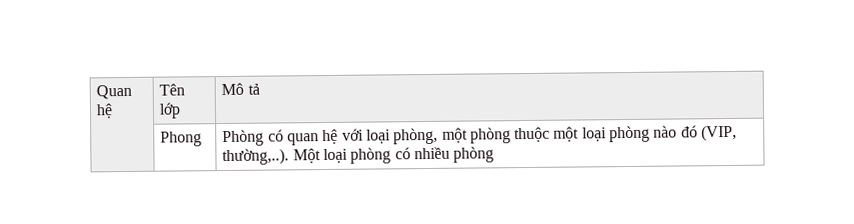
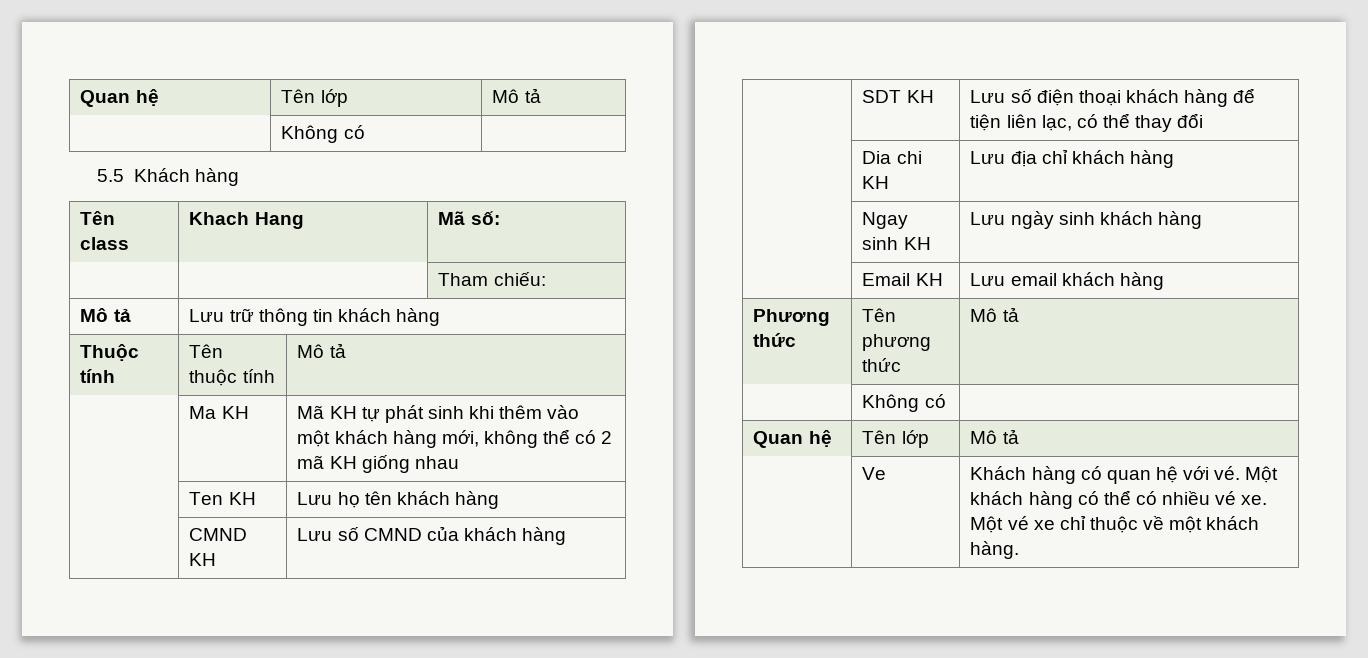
[96,84,133,100] [96,103,114,119] [159,83,186,96] [159,102,182,119] [221,82,260,96] [160,131,203,147] [222,124,738,147] [222,146,495,166] Quan hệ | Tên lớp | Mô tả // | Phong | Phòng có quan hệ với loại phòng, một phòng thuộc một loại phòng nào đó (VIP, thường,..). Một loại phòng có nhiều phòng -> [80,89,159,107] [281,89,348,107] [492,88,541,103] [281,125,365,143] [97,168,239,186] [80,211,116,225] [80,237,130,250] [189,212,304,229] [438,211,500,225] [438,272,546,286] [80,308,131,322] [189,308,441,326] [80,344,140,361] [80,369,116,383] [189,344,224,358] [189,369,275,386] [297,343,346,358] [189,406,249,419] [297,405,580,423] [297,429,613,448] [297,455,459,473] [189,492,256,505] [297,491,499,509] [189,528,248,541] [189,553,217,566] [297,526,567,545] [862,90,934,103] [970,88,1256,107] [970,113,1204,132] [862,151,922,164] [862,176,890,189] [970,149,1174,168] [862,212,909,229] [862,237,931,250] [970,211,1202,229] [862,273,943,286] [970,272,1164,290] [753,309,831,326] [753,333,797,347] [862,308,897,322] [862,334,932,351] [862,358,902,372] [970,307,1019,322] [862,394,946,412] [753,430,832,448] [862,430,929,448] [970,429,1019,444] [862,467,887,480] [970,466,1279,484] [970,490,1268,509] [970,515,1260,533] [970,541,1020,559] Quan hệ | Tên lớp | Mô tả // | Không có | // 5.5 Khách hàng // Tên class | Khach Hang | Mã số: // | | Tham chiếu: // Mô tả | Lưu trữ thông tin khách hàng // Thuộc tính | Tên thuộc tính | Mô tả // | Ma KH | Mã KH tự phát sinh khi thêm vào một khách hàng mới, không thể có 2 mã KH giống nhau // | Ten KH | Lưu họ tên khách hàng // | CMND KH | Lưu số CMND của khách hàng // | SDT KH | Lưu số điện thoại khách hàng để tiện liên lạc, có thể thay đổi // | Dia chi KH | Lưu địa chỉ khách hàng // | Ngay sinh KH | Lưu ngày sinh khách hàng // | Email KH | Lưu email khách hàng // Phương thức | Tên phương thức | Mô tả // | Không có | // Quan hệ | Tên lớp | Mô tả // | Ve | Khách hàng có quan hệ với vé. Một khách hàng có thể có nhiều vé xe. Một vé xe chỉ thuộc về một khách hàng.

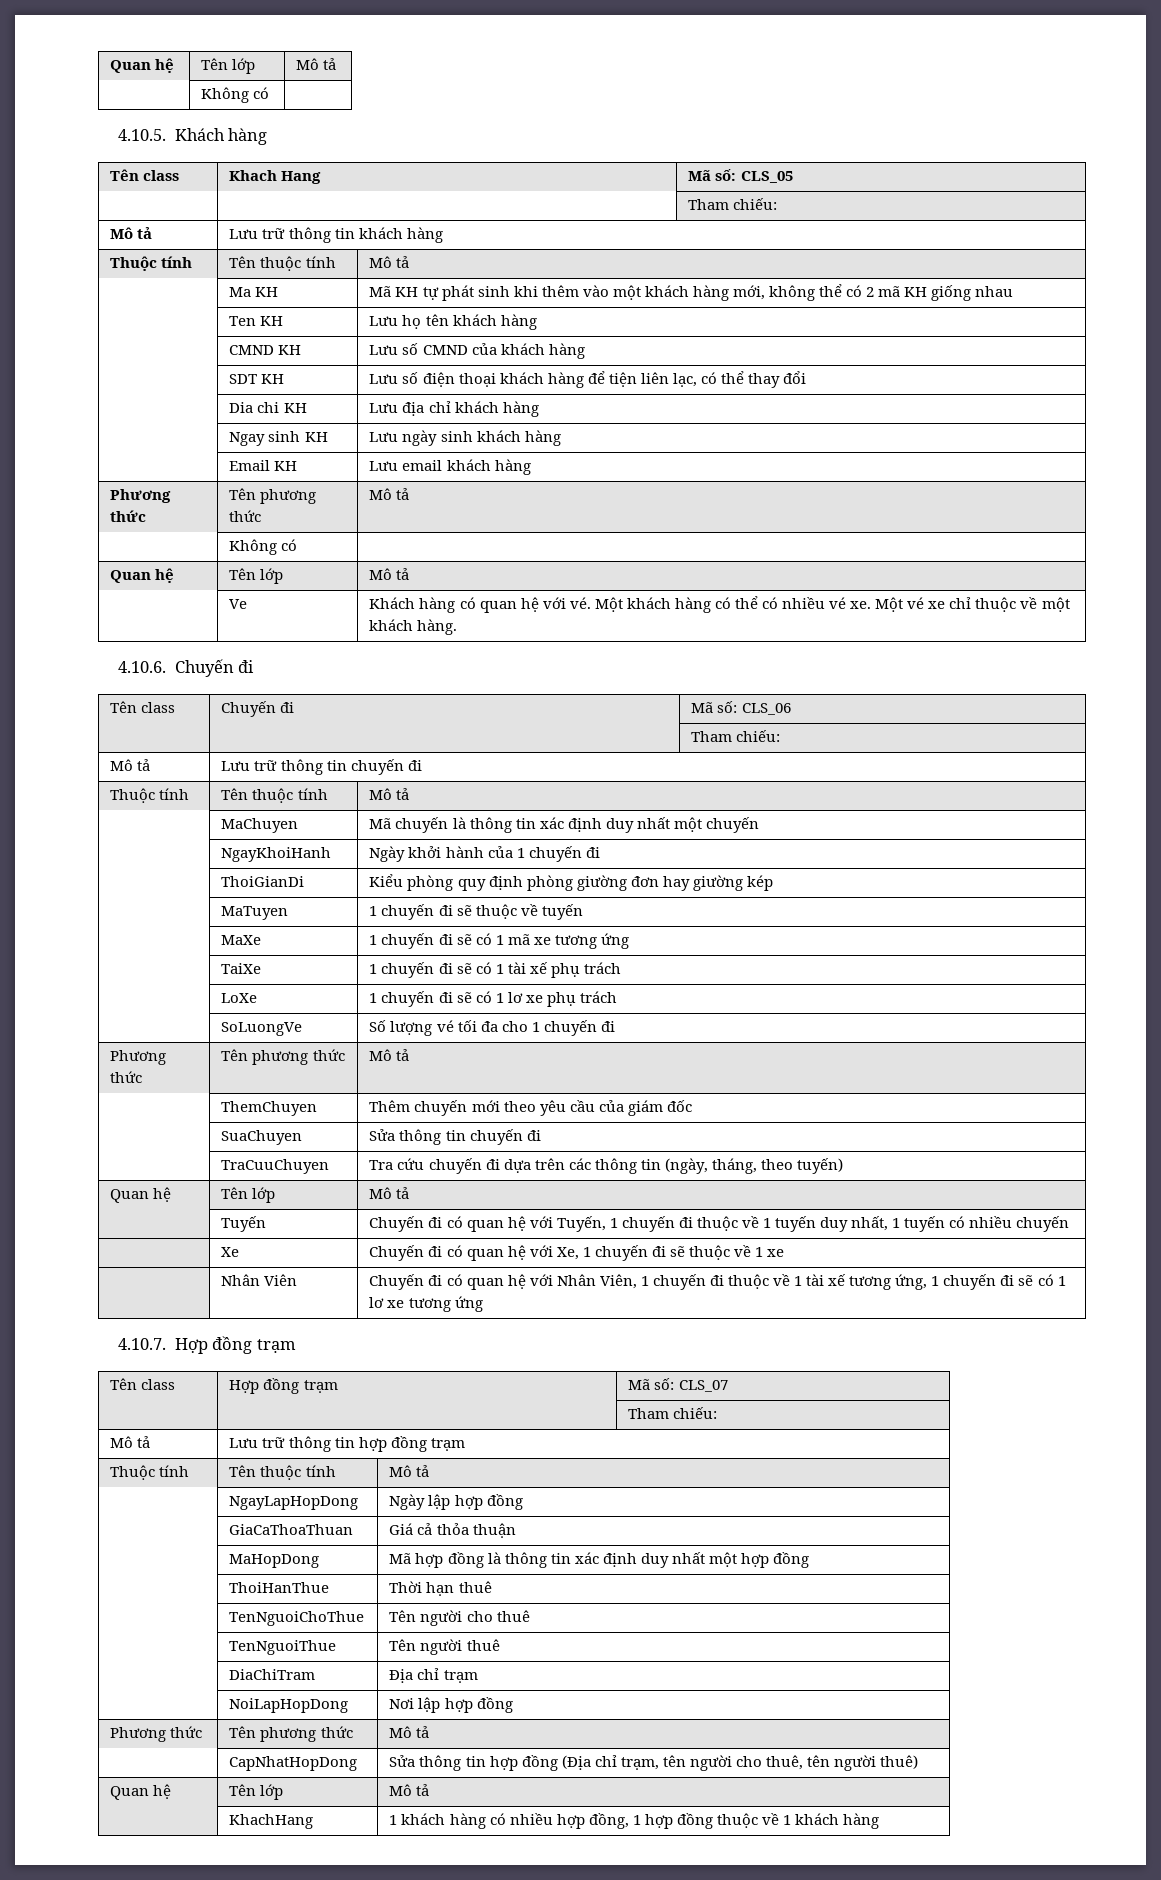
[97,169,125,182] 5.5 -> [118,129,167,141] 4.10.5.
(500, 218) none -> [740,171,793,183] CLS_05
(1020, 550) none -> [118,659,255,677] [110,701,176,713] [221,701,295,717] [691,701,791,715] [691,730,781,742] [110,759,151,771] [221,759,422,775] [110,788,190,803] [221,788,328,803] [369,788,410,800] [221,818,299,833] [369,817,759,833] [221,847,332,862] [369,846,600,862] [221,876,305,887] [369,874,773,891] [221,906,289,920] [369,904,583,920] [221,935,262,945] [369,933,629,949] [221,963,262,974] [369,962,621,978] [221,993,258,1003] [369,991,617,1007] [221,1022,303,1036] [369,1020,615,1036] [110,1050,167,1065] [110,1071,143,1083] [221,1049,345,1065] [369,1049,410,1061] [221,1101,318,1116] [369,1100,692,1116] [221,1130,303,1145] [369,1129,541,1145] [221,1159,330,1174] [369,1158,844,1174] [110,1187,172,1203] [221,1187,276,1203] [369,1187,410,1199] [221,1216,267,1232] [369,1216,1070,1232] [221,1247,240,1257] [369,1245,785,1261] [221,1274,298,1286] [369,1274,1066,1290] [369,1296,483,1312] [118,1336,296,1354] [110,1378,176,1390] [229,1378,338,1394] [628,1378,728,1392] [628,1407,718,1419] [110,1436,151,1448] [229,1436,465,1452] [110,1465,190,1480] [229,1465,336,1480] [389,1465,430,1477] [229,1496,359,1510] [389,1494,523,1510] [229,1524,354,1535] [389,1523,516,1538] [229,1554,320,1568] [389,1552,810,1568] [229,1582,330,1593] [389,1581,492,1596] [229,1611,365,1626] [389,1610,530,1626] [229,1640,337,1655] [389,1639,500,1655] [229,1669,316,1680] [389,1668,478,1683] [229,1698,349,1713] [389,1697,513,1713] [110,1726,203,1742] [229,1726,353,1742] [389,1726,430,1738] [229,1756,358,1771] [389,1755,919,1771] [110,1784,172,1800] [229,1784,284,1800] [389,1784,430,1796] [229,1814,314,1829] [389,1813,880,1829] // 4.10.6. Chuyến đi // Tên class | Chuyến đi | Mã số: CLS_06 // | | Tham chiếu: // Mô tả | Lưu trữ thông tin chuyến đi // Thuộc tính | Tên thuộc tính | Mô tả // | MaChuyen | Mã chuyến là thông tin xác định duy nhất một chuyến // | NgayKhoiHanh | Ngày khởi hành của 1 chuyến đi // | ThoiGianDi | Kiểu phòng quy định phòng giường đơn hay giường kép // | MaTuyen | 1 chuyến đi sẽ thuộc về tuyến // | MaXe | 1 chuyến đi sẽ có 1 mã xe tương ứng // | TaiXe | 1 chuyến đi sẽ có 1 tài xế phụ trách // | LoXe | 1 chuyến đi sẽ có 1 lơ xe phụ trách // | SoLuongVe | Số lượng vé tối đa cho 1 chuyến đi // Phương thức | Tên phương thức | Mô tả // | ThemChuyen | Thêm chuyến mới theo yêu cầu của giám đốc // | SuaChuyen | Sửa thông tin chuyến đi // | TraCuuChuyen | Tra cứu chuyến đi dựa trên các thông tin (ngày, tháng, theo tuyến) // Quan hệ | Tên lớp | Mô tả // | Tuyến | Chuyến đi có quan hệ với Tuyến, 1 chuyến đi thuộc về 1 tuyến duy nhất, 1 tuyến có nhiều chuyến // | Xe | Chuyến đi có quan hệ với Xe, 1 chuyến đi sẽ thuộc về 1 xe // | Nhân Viên | Chuyến đi có quan hệ với Nhân Viên, 1 chuyến đi thuộc về 1 tài xế tương ứng, 1 chuyến đi sẽ có 1 lơ xe tương ứng // 4.10.7. Hợp đồng trạm // Tên class | Hợp đồng trạm | Mã số: CLS_07 // | | Tham chiếu: // Mô tả | Lưu trữ thông tin hợp đồng trạm // Thuộc tính | Tên thuộc tính | Mô tả // | NgayLapHopDong | Ngày lập hợp đồng // | GiaCaThoaThuan | Giá cả thỏa thuận // | MaHopDong | Mã hợp đồng là thông tin xác định duy nhất một hợp đồng // | ThoiHanThue | Thời hạn thuê // | TenNguoiChoThue | Tên người cho thuê // | TenNguoiThue | Tên người thuê // | DiaChiTram | Địa chỉ trạm // | NoiLapHopDong | Nơi lập hợp đồng // Phương thức | Tên phương thức | Mô tả // | CapNhatHopDong | Sửa thông tin hợp đồng (Địa chỉ trạm, tên người cho thuê, tên người thuê) // Quan hệ | Tên lớp | Mô tả // | KhachHang | 1 khách hàng có nhiều hợp đồng, 1 hợp đồng thuộc về 1 khách hàng

